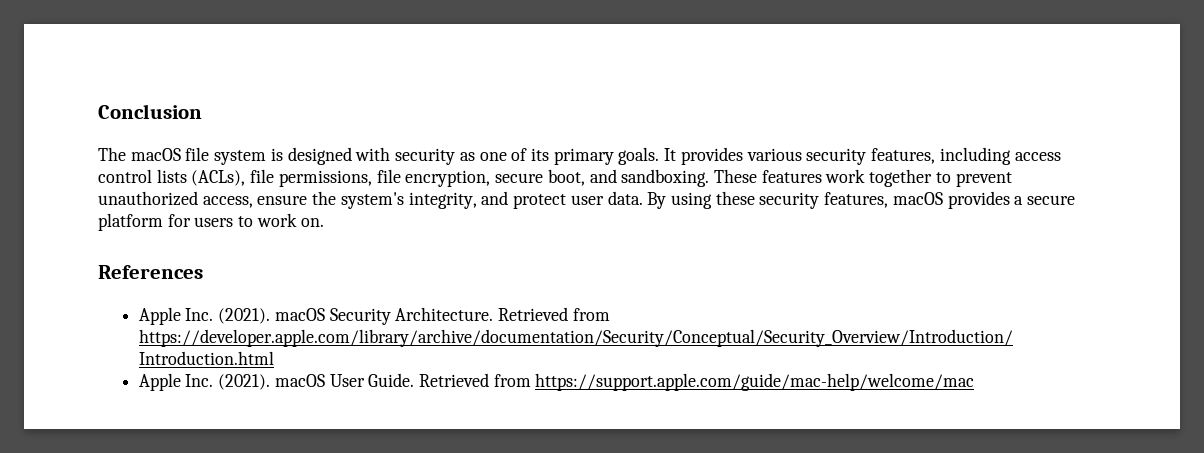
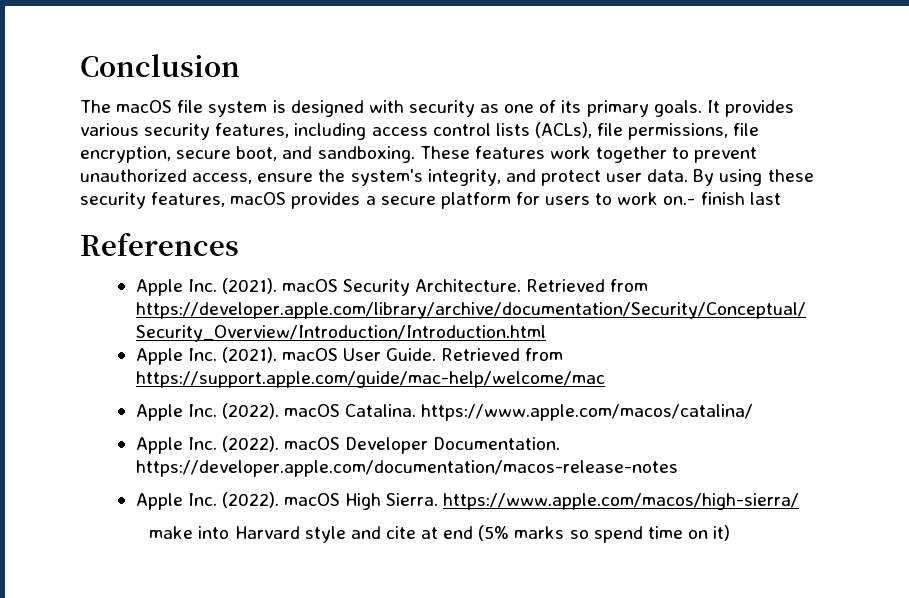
[300,218,324,227] on. -> [663,192,781,205] on.- finish last
(975, 382) none -> [135,403,754,421] [135,436,561,454] [135,460,678,477] [135,492,800,510] [149,525,731,543] // Apple Inc. (2022). macOS Catalina. https://www.apple.com/macos/catalina/ // Apple Inc. (2022). macOS Developer Documentation. https://developer.apple.com/documentation/macos-release-notes // Apple Inc. (2022). macOS High Sierra. https://www.apple.com/macos/high-sierra/ // make into Harvard style and cite at end (5% marks so spend time on it)

